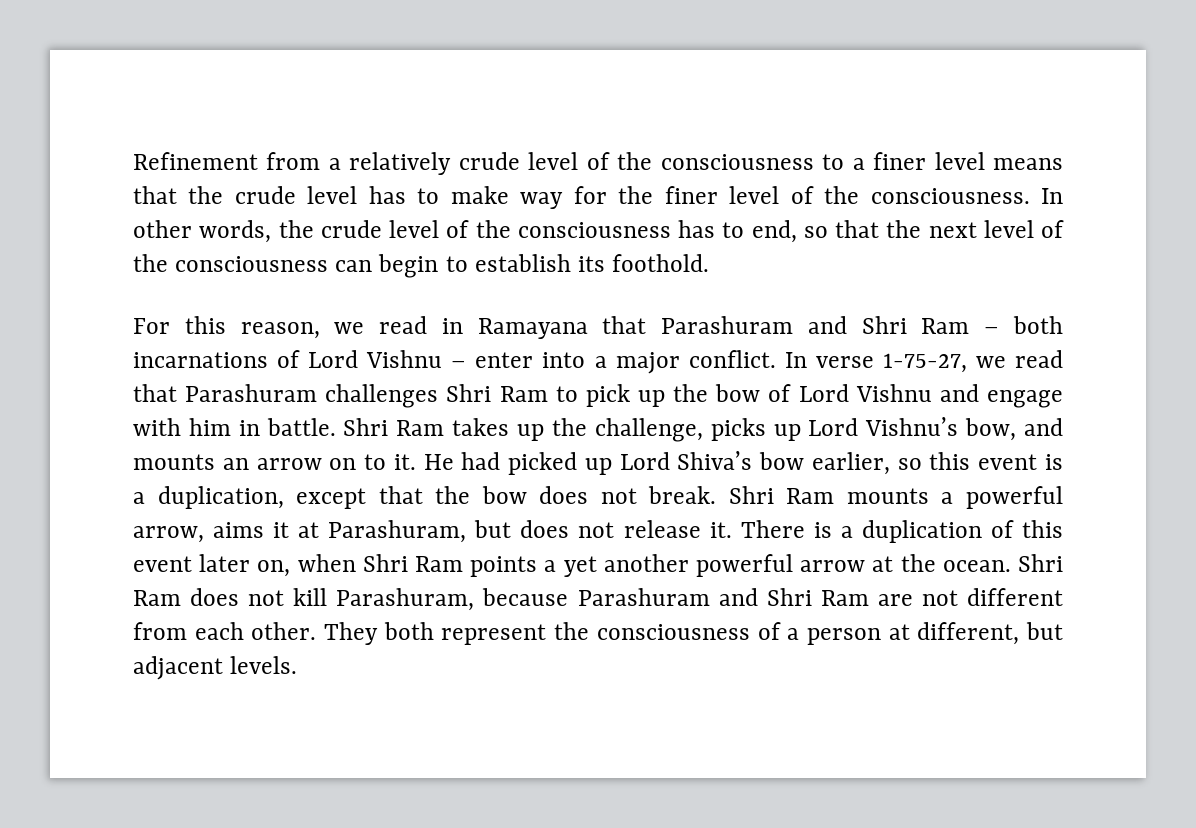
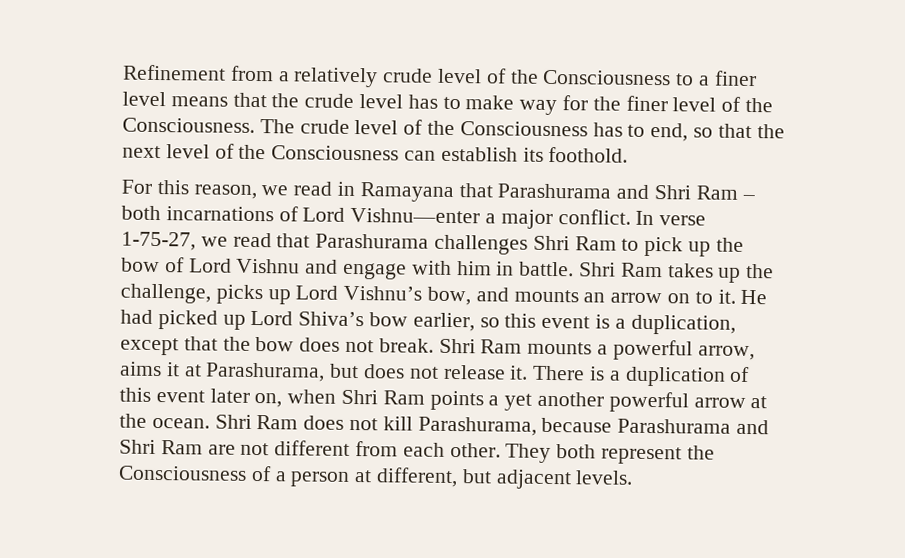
[660,154,814,170] consciousness -> [542,69,672,86] Consciousness
[870,188,1063,204] [133,220,671,243] consciousness. In other words, the crude level of the consciousness -> [122,117,588,137] Consciousness. The crude level of the Consciousness
[175,254,468,278] consciousness can begin to -> [271,145,437,161] Consciousness can
[661,316,794,334] Parashuram -> [497,183,612,199] Parashurama
[366,350,586,368] Vishnu – enter into -> [350,207,481,224] Vishnu—enter
[185,384,318,402] Parashuram -> [315,233,430,249] Parashurama
[328,520,467,543] Parashuram, -> [205,362,326,382] Parashurama,
[336,588,710,611] Parashuram, because Parashuram -> [417,416,732,436] Parashurama, because Parashurama
[596,624,750,640] consciousness -> [118,465,247,481] Consciousness

